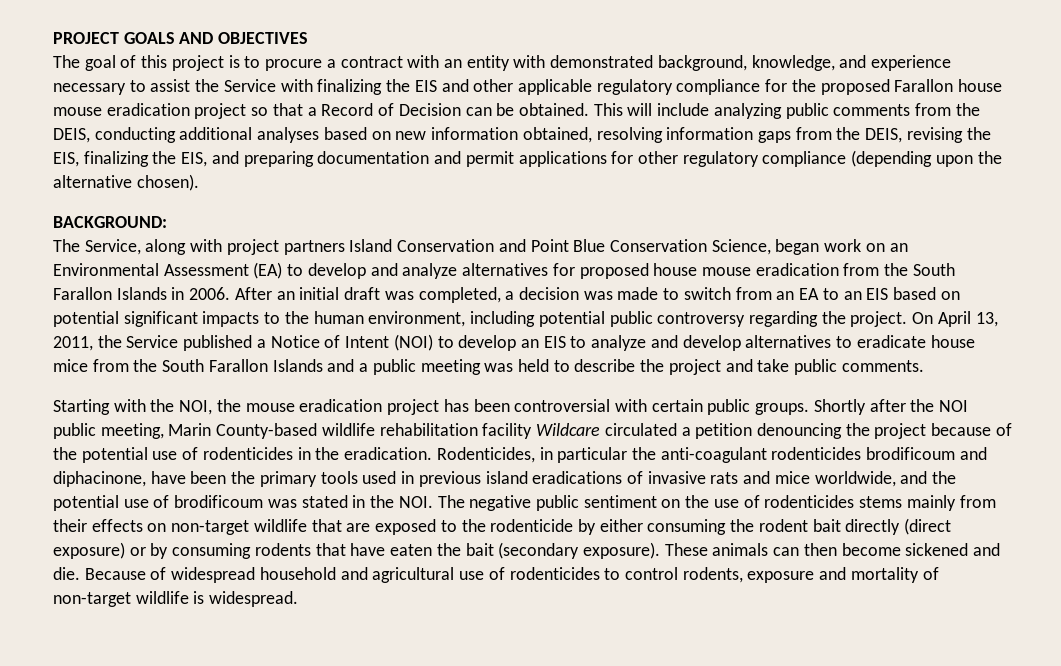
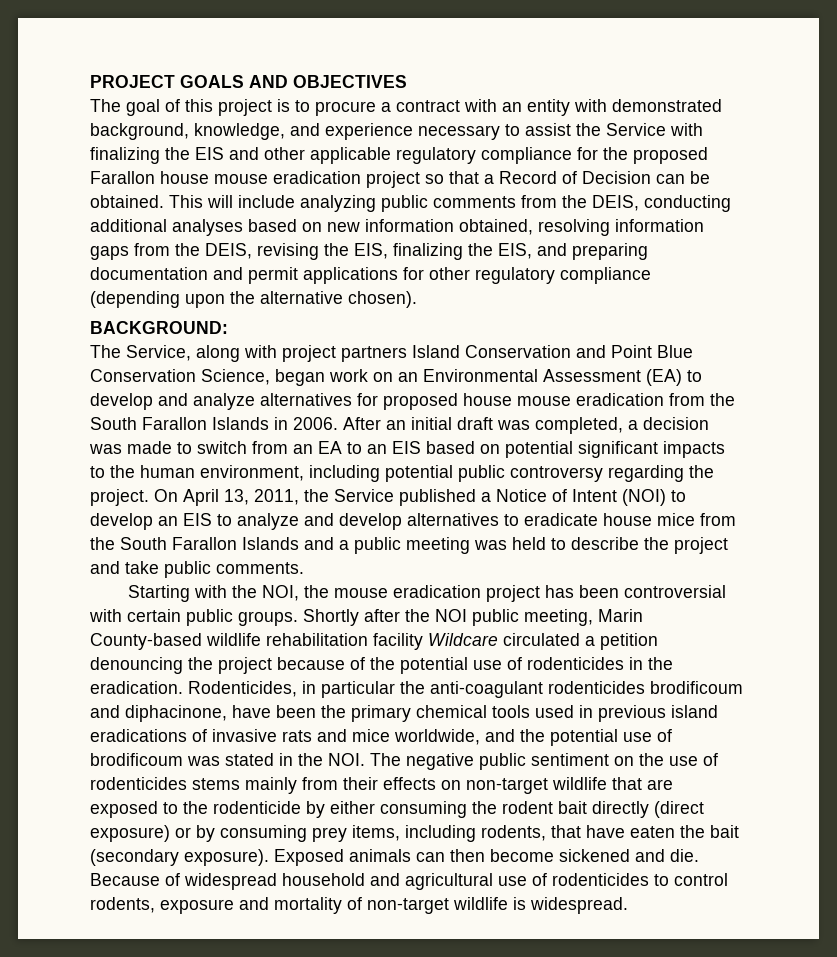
(317, 479) none -> [416,705,487,718] chemical
[254,543,311,556] rodents -> [312,825,546,842] prey items, including rodents,
[664,543,708,556] These -> [274,849,344,866] Exposed

